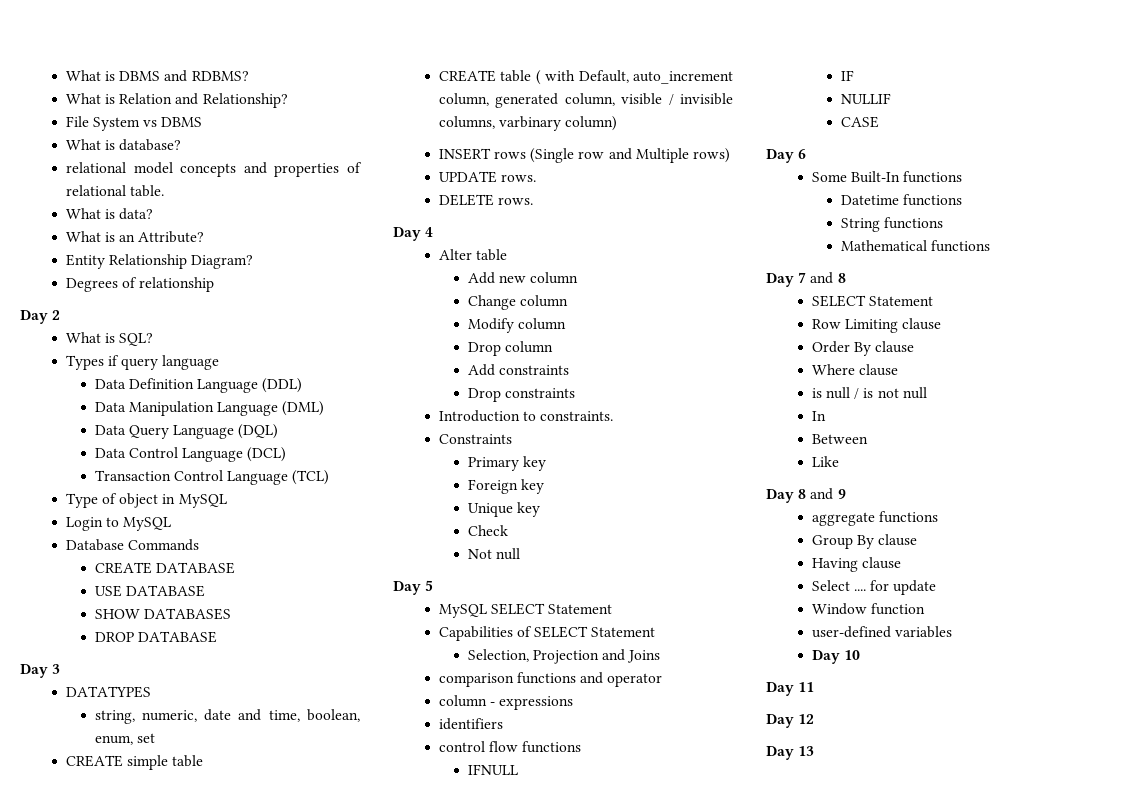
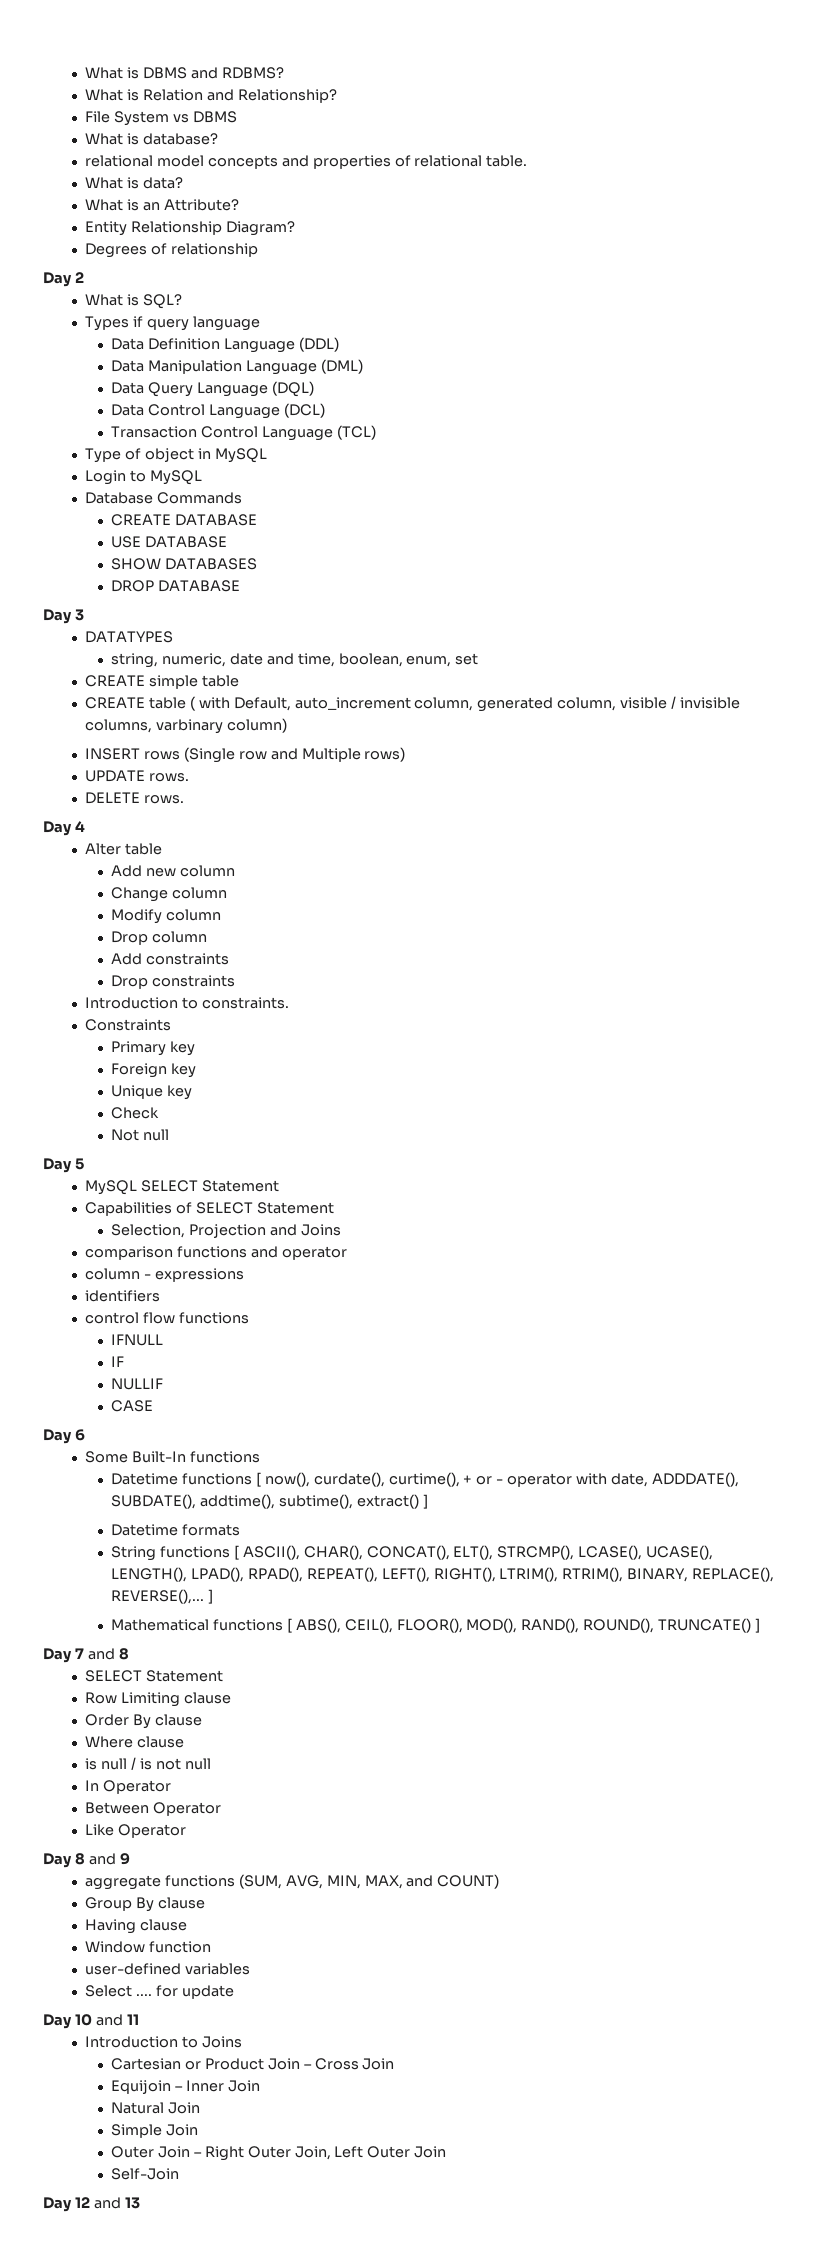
[840,217,943,232] [840,240,990,252] // String functions // Mathematical functions -> [255,1472,739,1487] [110,1494,428,1509] [110,1524,240,1536] [110,1545,714,1561] [110,1567,775,1582] [110,1589,213,1604] [110,1618,761,1633] [ now(), curdate(), curtime(), + or - operator with date, ADDDATE(), SUBDATE(), addtime(), subtime(), extract() ] // Datetime formats // String functions [ ASCII(), CHAR(), CONCAT(), ELT(), STRCMP(), LCASE(), UCASE(), LENGTH(), LPAD(), RPAD(), REPEAT(), LEFT(), RIGHT(), LTRIM(), RTRIM(), BINARY, REPLACE(), REVERSE(),... ] // Mathematical functions [ ABS(), CEIL(), FLOOR(), MOD(), RAND(), ROUND(), TRUNCATE() ]
(826, 416) none -> [102,1780,171,1794] Operator
(868, 439) none -> [152,1802,221,1816] Operator
(839, 461) none -> [117,1824,186,1838] Operator
(939, 517) none -> [238,1874,500,1889] (SUM, AVG, MIN, MAX, and COUNT)
[811,580,937,595] // Select .... for update -> (187, 1925) none
[811,650,861,664] [766,682,815,696] Day 10 // Day 11 -> [84,1985,234,1999] [43,2014,139,2029] [84,2036,242,2048] [110,2058,395,2070] [110,2080,260,2094] [110,2102,200,2114] [110,2124,198,2138] [110,2146,447,2161] [110,2168,179,2180] Select .... for update // Day 10 and 11 // Introduction to Joins // Cartesian or Product Join – Cross Join // Equijoin – Inner Join // Natural Join // Simple Join // Outer Join – Right Outer Join, Left Outer Join // Self-Join
[766,746,794,760] // Day -> [93,2197,121,2209] and

